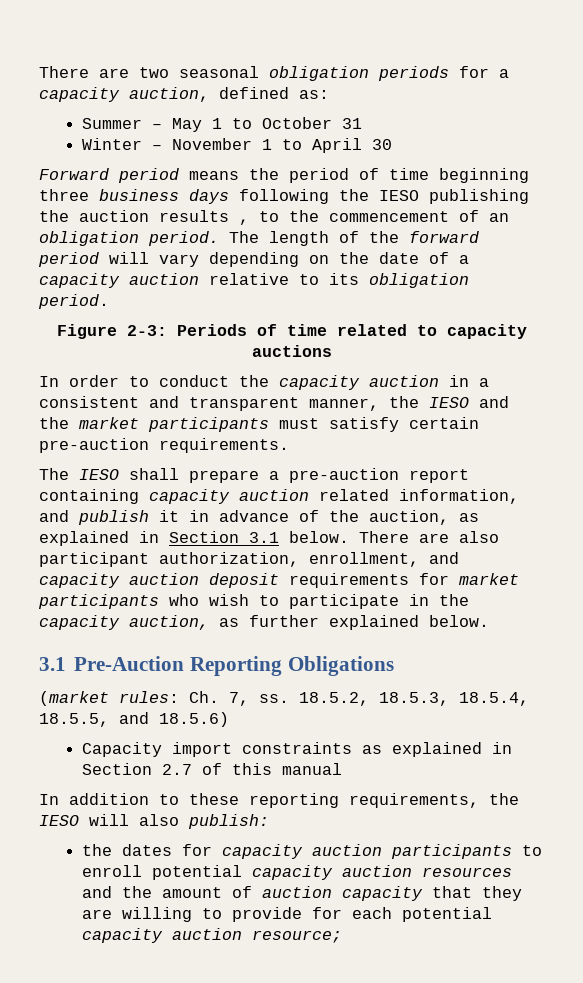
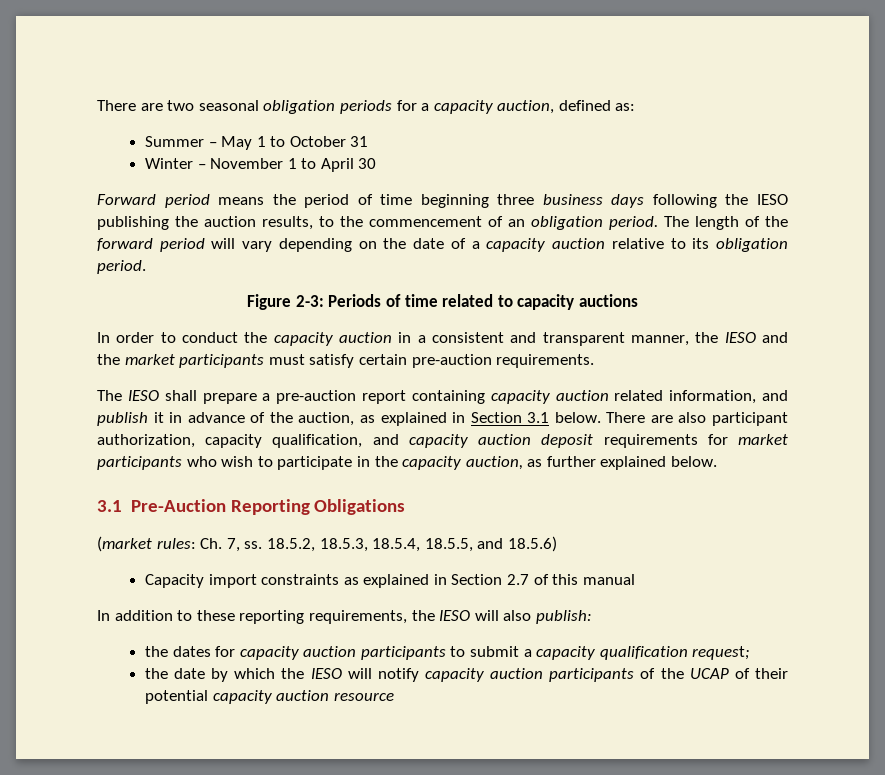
[159,210,249,225] results , -> [262,216,313,230] results,
[309,552,419,567] enrollment, -> [205,434,363,448] capacity qualification,
[82,865,513,880] [82,886,523,901] [82,907,493,922] [82,928,343,943] enroll potential capacity auction resources and the amount of auction capacity that they are willing to provide for each potential capacity auction resource; -> [470,646,751,660] [144,668,788,682] [144,690,394,704] submit a capacity qualification request; // the date by which the IESO will notify capacity auction participants of the UCAP of their potential capacity auction resource

